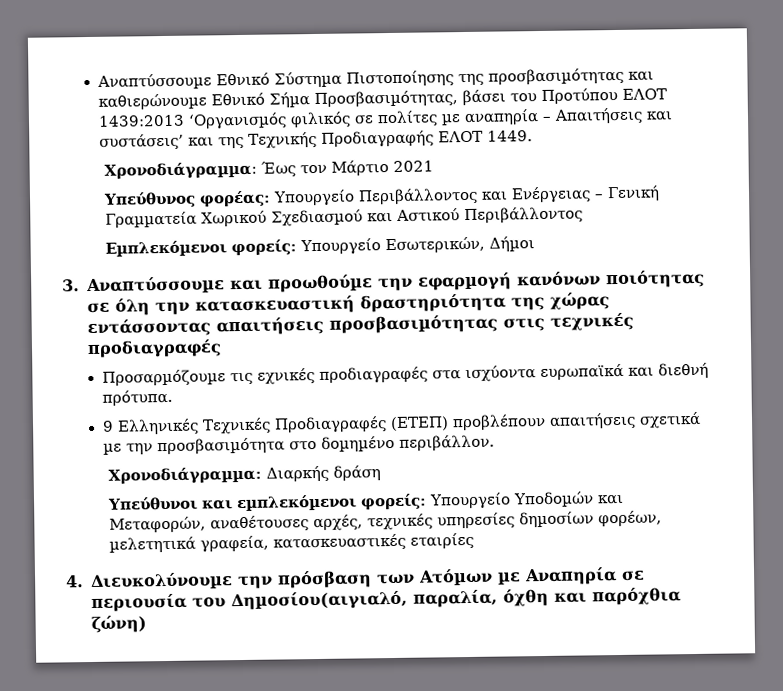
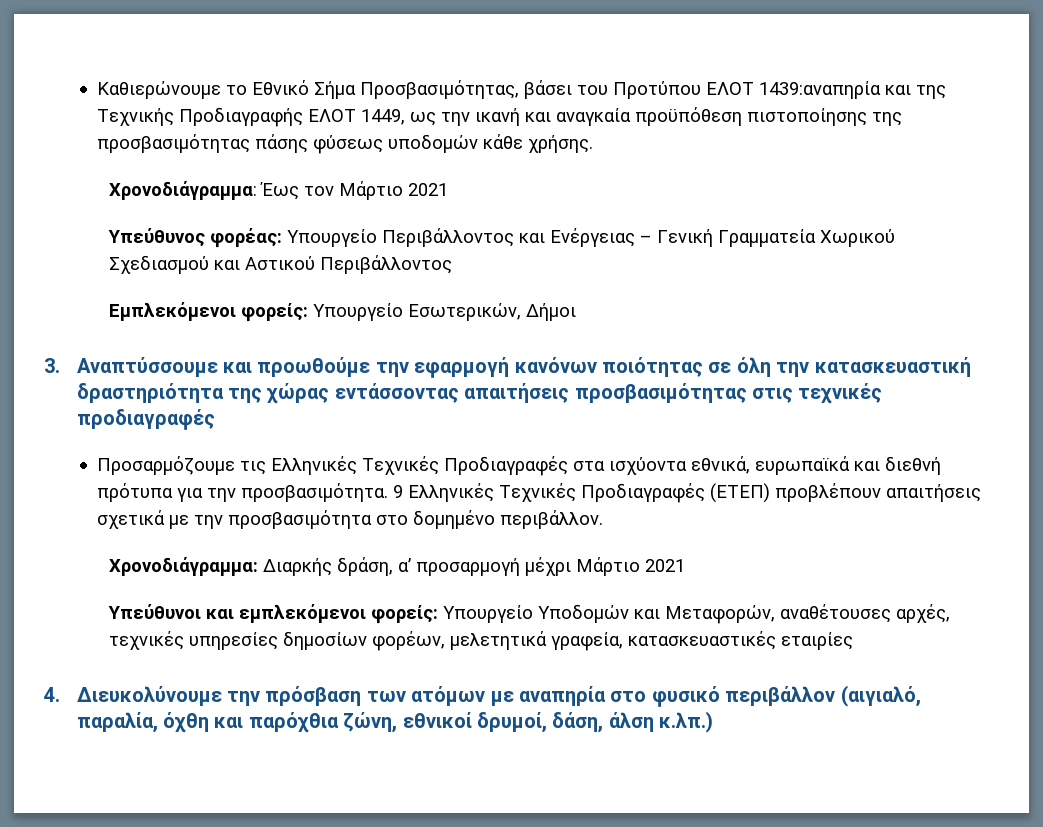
[96,67,654,90] [97,93,207,111] Αναπτύσσουµε Εθνικό Σύστηµα Πιστοποίησης της προσβασιµότητας και καθιερώνουµε -> [96,81,247,99] Καθιερώνουµε το
[97,107,673,130] [98,133,184,151] 1439:2013 ‘Οργανισµός φιλικός σε πολίτες µε αναπηρία – Απαιτήσεις και συστάσεις’ -> [758,81,881,99] 1439:αναπηρία
[486,130,533,142] 1449. -> [360,107,902,126] [96,134,593,154] 1449, ως την ικανή και αναγκαία προϋπόθεση πιστοποίησης της προσβασιμότητας πάσης φύσεως υποδομών κάθε χρήσης.
[256,366,428,385] εχνικές προδιαγραφές -> [270,456,568,476] Ελληνικές Τεχνικές Προδιαγραφές
(536, 374) none -> [690,456,750,474] εθνικά,
[101,389,173,407] πρότυπα. // -> [96,483,388,502] πρότυπα για την προσβασιμότητα.
[333,465,382,482] δράση -> [337,557,686,576] δράση, α’ προσαρμογή μέχρι Μάρτιο 2021
[417,567,645,586] [90,587,681,613] [90,615,147,634] Ατόµων µε Αναπηρία σε περιουσία του Δηµοσίου(αιγιαλό, παραλία, όχθη και παρόχθια ζώνη) -> [411,685,921,707] [76,711,714,733] ατόµων µε αναπηρία στο φυσικό περιβάλλον (αιγιαλό, παραλία, όχθη και παρόχθια ζώνη, εθνικοί δρυμοί, δάση, άλση κ.λπ.)

